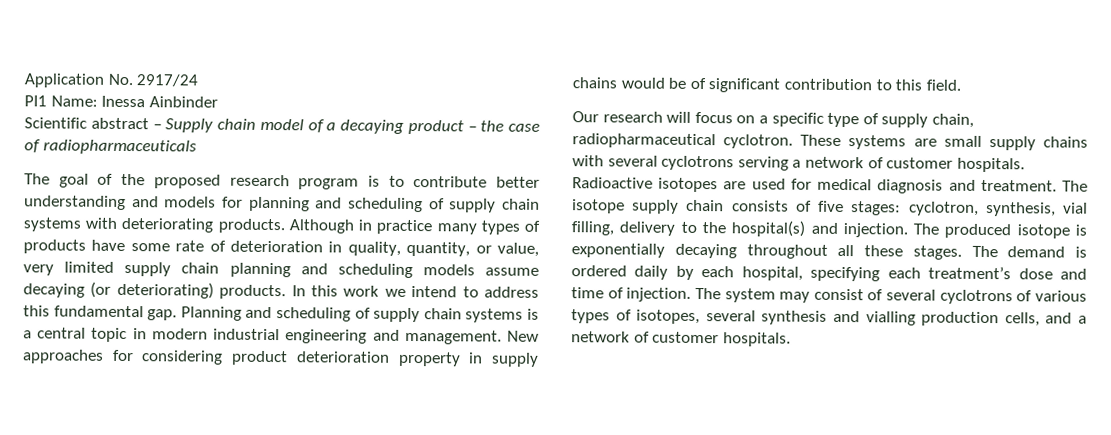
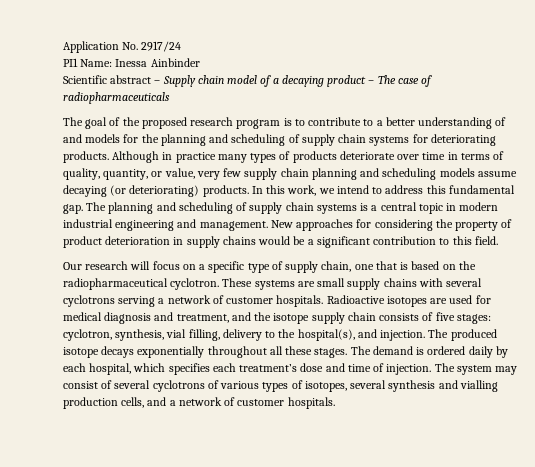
[480,120,505,132] the -> [377,75,396,84] The
(488, 182) none -> [363,119,383,126] to a
(126, 202) none -> [495,117,507,126] of
[248,196,540,213] [23,217,118,232] planning and scheduling of supply chain systems with -> [141,134,428,146] the planning and scheduling of supply chain systems for
[91,239,343,253] have some rate of deterioration in -> [339,151,505,160] deteriorate over time in terms of
[64,261,115,273] limited -> [223,168,242,177] few
[343,285,380,297] work -> [287,185,317,196] work,
[180,306,242,321] Planning -> [86,202,154,214] The planning
(224, 357) none -> [435,219,513,231] the property of
[397,351,461,367] property -> (171, 240) none
[689,77,706,90] of -> [307,239,314,245] a
(974, 120) none -> [354,261,476,270] one that is based on the
[980,179,1088,192] treatment. The -> [176,312,272,323] treatment, and the
[731,220,806,237] hospital(s) -> [297,329,355,341] hospital(s),
[1075,224,1087,236] [571,243,737,259] is exponentially decaying -> [101,346,205,358] decays exponentially
[810,266,881,282] specifying -> [133,363,210,375] which specifies

